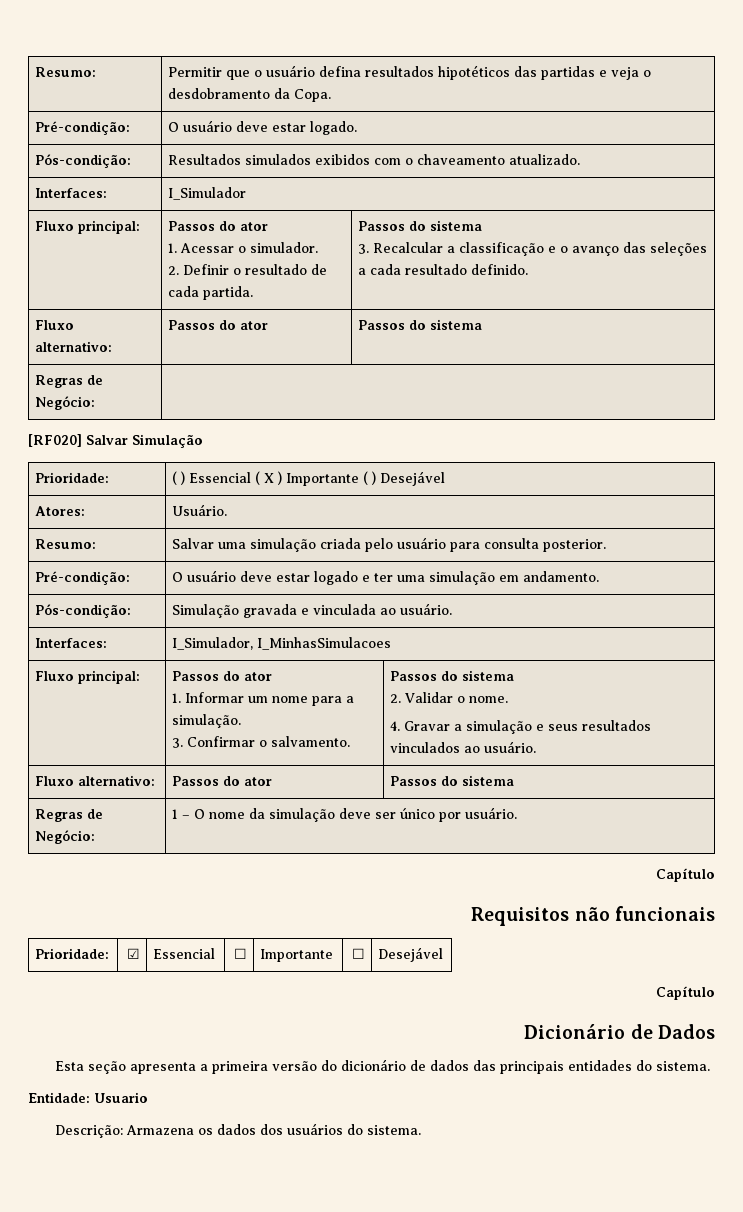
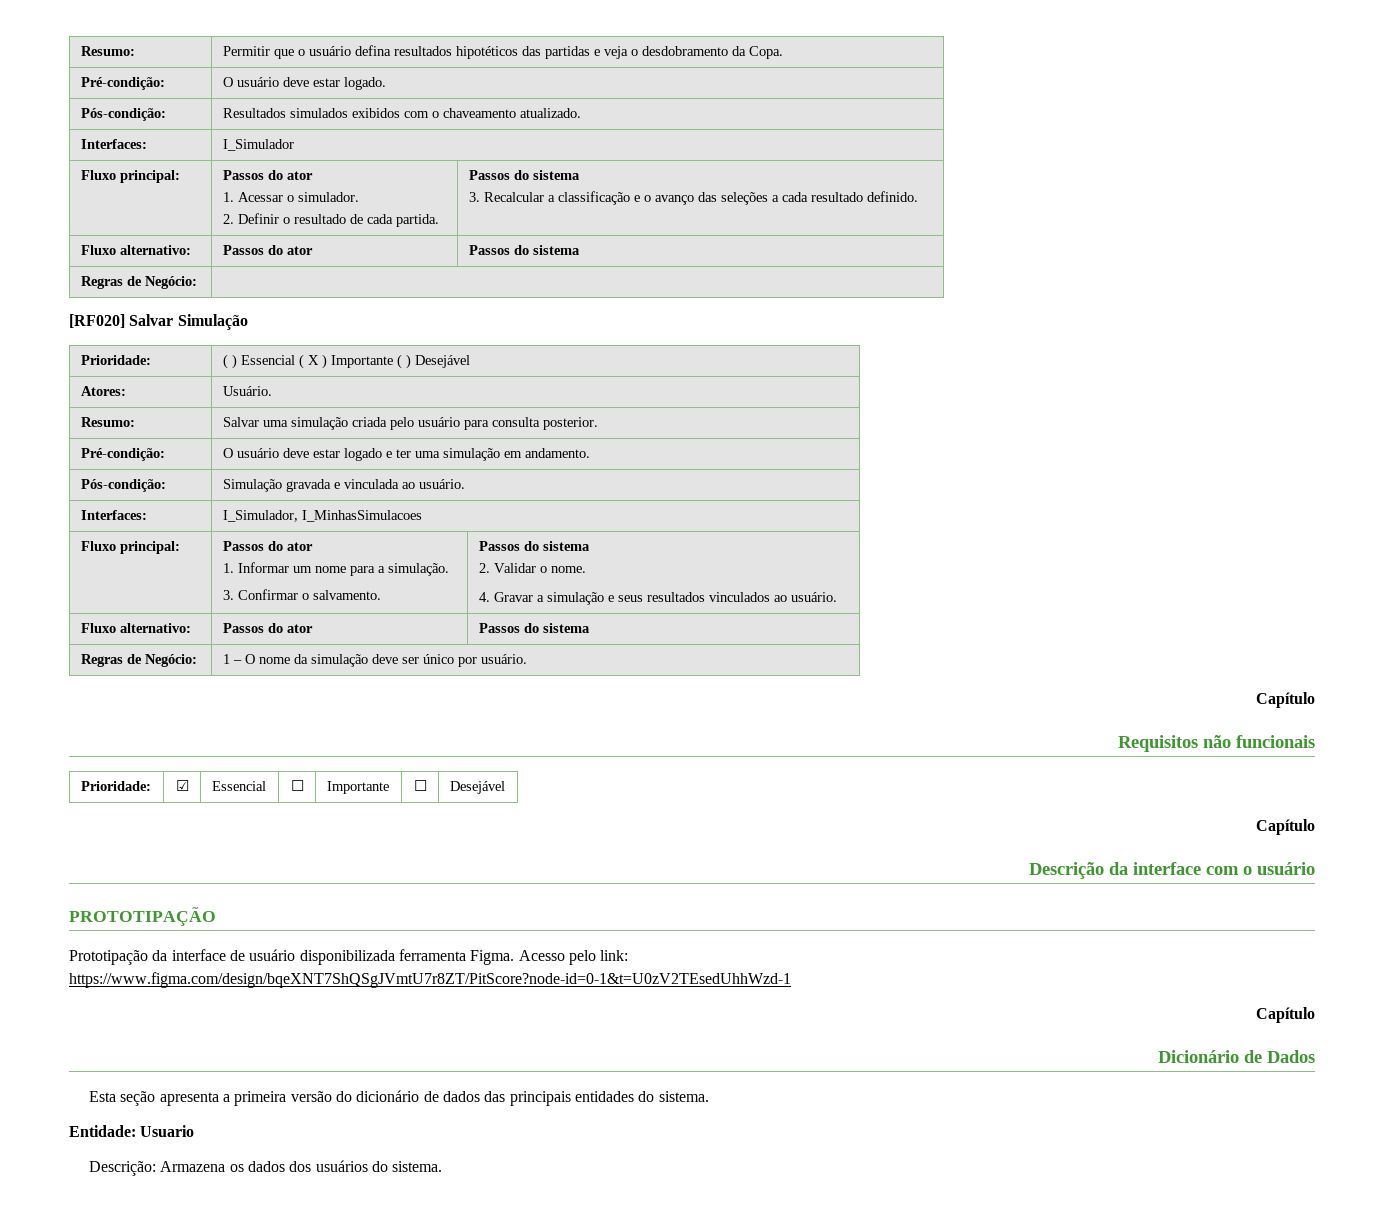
(715, 993) none -> [1029,862,1315,879] [69,907,216,926] [69,949,629,965] [69,972,791,988] [1256,1007,1315,1023] // Descrição da interface com o usuário // PROTOTIPAÇÃO // Prototipação da interface de usuário disponibilizada ferramenta Figma. Acesso pelo link: https://www.figma.com/design/bqeXNT7ShQSgJVmtU7r8ZT/PitScore?node-id=0-1&t=U0zV2TEsedUhhWzd-1 // Capítulo

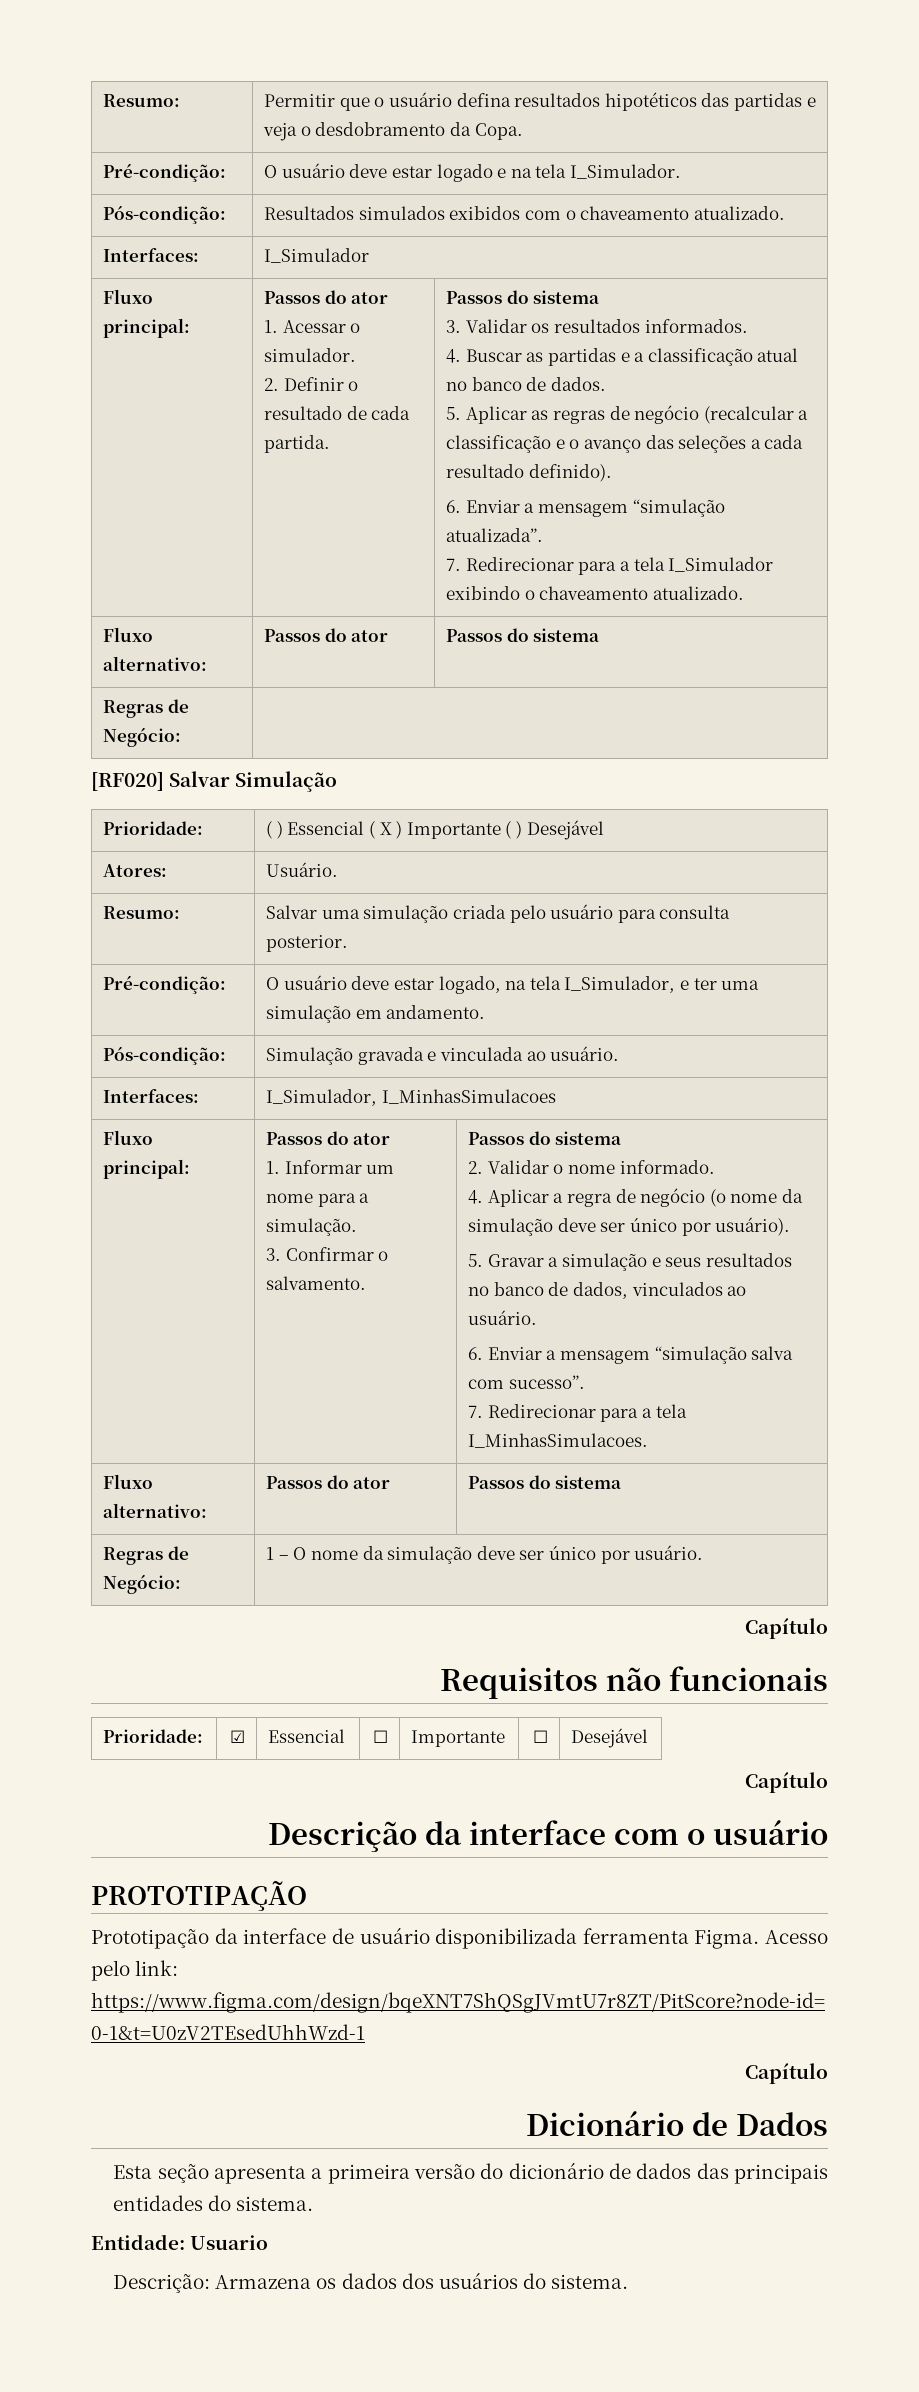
[343,77,386,90] logado. -> [436,164,681,182] logado e na tela I_Simulador.
[483,192,544,202] Recalcular -> [465,319,748,333] [446,348,799,366] [446,377,606,391] [446,405,794,424] Validar os resultados informados. // 4. Buscar as partidas e a classificação atual no banco de dados. // 5. Aplicar as regras de negócio (recalcular
[866,191,918,202] definido. -> [528,464,612,482] [446,499,725,517] [446,528,544,542] [446,557,774,575] [446,586,744,600] definido). // 6. Enviar a mensagem “simulação atualizada”. // 7. Redirecionar para a tela I_Simulador exibindo o chaveamento atualizado.
[343,448,382,461] logado -> [438,976,676,994] logado, na tela I_Simulador,
[550,566,586,573] [478,592,490,602] nome. // 4. -> [567,1160,715,1174] [468,1188,803,1207] [468,1217,791,1236] [468,1254,484,1267] nome informado. // 4. Aplicar a regra de negócio (o nome da simulação deve ser único por usuário). // 5.
(705, 597) none -> [468,1282,628,1299] no banco de dados,
(837, 597) none -> [468,1346,794,1364] [468,1375,585,1389] [468,1404,687,1422] [468,1433,649,1448] // 6. Enviar a mensagem “simulação salva com sucesso”. // 7. Redirecionar para a tela I_MinhasSimulacoes.

